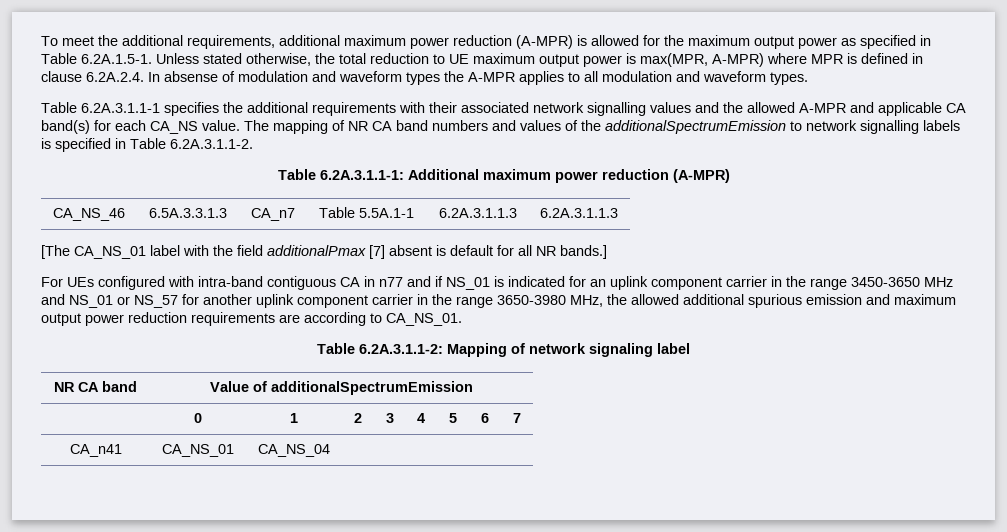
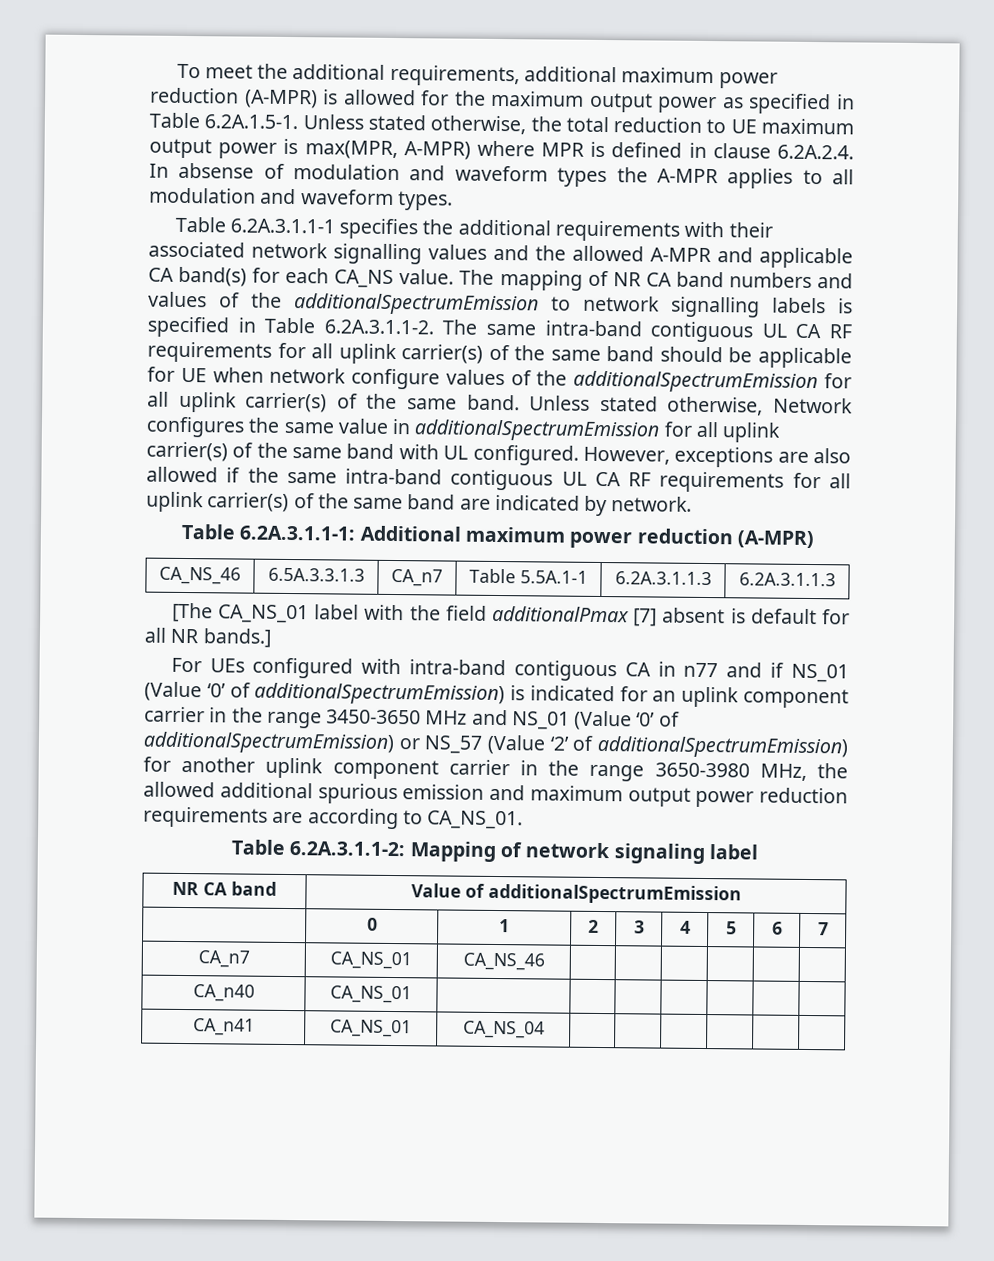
(253, 144) none -> [442,319,853,343] [147,341,852,369] [147,366,852,394] [147,391,854,416] [146,416,782,443] [146,441,852,468] [146,466,851,493] [146,491,693,517] The same intra-band contiguous UL CA RF requirements for all uplink carrier(s) of the same band should be applicable for UE when network configure values of the additionalSpectrumEmission for all uplink carrier(s) of the same band. Unless stated otherwise, Network configures the same value in additionalSpectrumEmission for all uplink carrier(s) of the same band with UL configured. However, exceptions are also allowed if the same intra-band contiguous UL CA RF requirements for all uplink carrier(s) of the same band are indicated by network.
(490, 283) none -> [144,681,506,706] (Value ‘0’ of additionalSpectrumEmission)
[117,295,178,308] or NS_57 -> [574,710,680,731] [143,731,848,759] (Value ‘0’ of additionalSpectrumEmission) or NS_57 (Value ‘2’ of additionalSpectrumEmission)
(521, 418) none -> [197,950,250,968] [330,951,412,970] [462,952,545,971] [192,984,255,1002] [330,985,412,1004] // CA_n7 | CA_NS_01 | CA_NS_46 | | | | | | // CA_n40 | CA_NS_01 | | | | | | |

